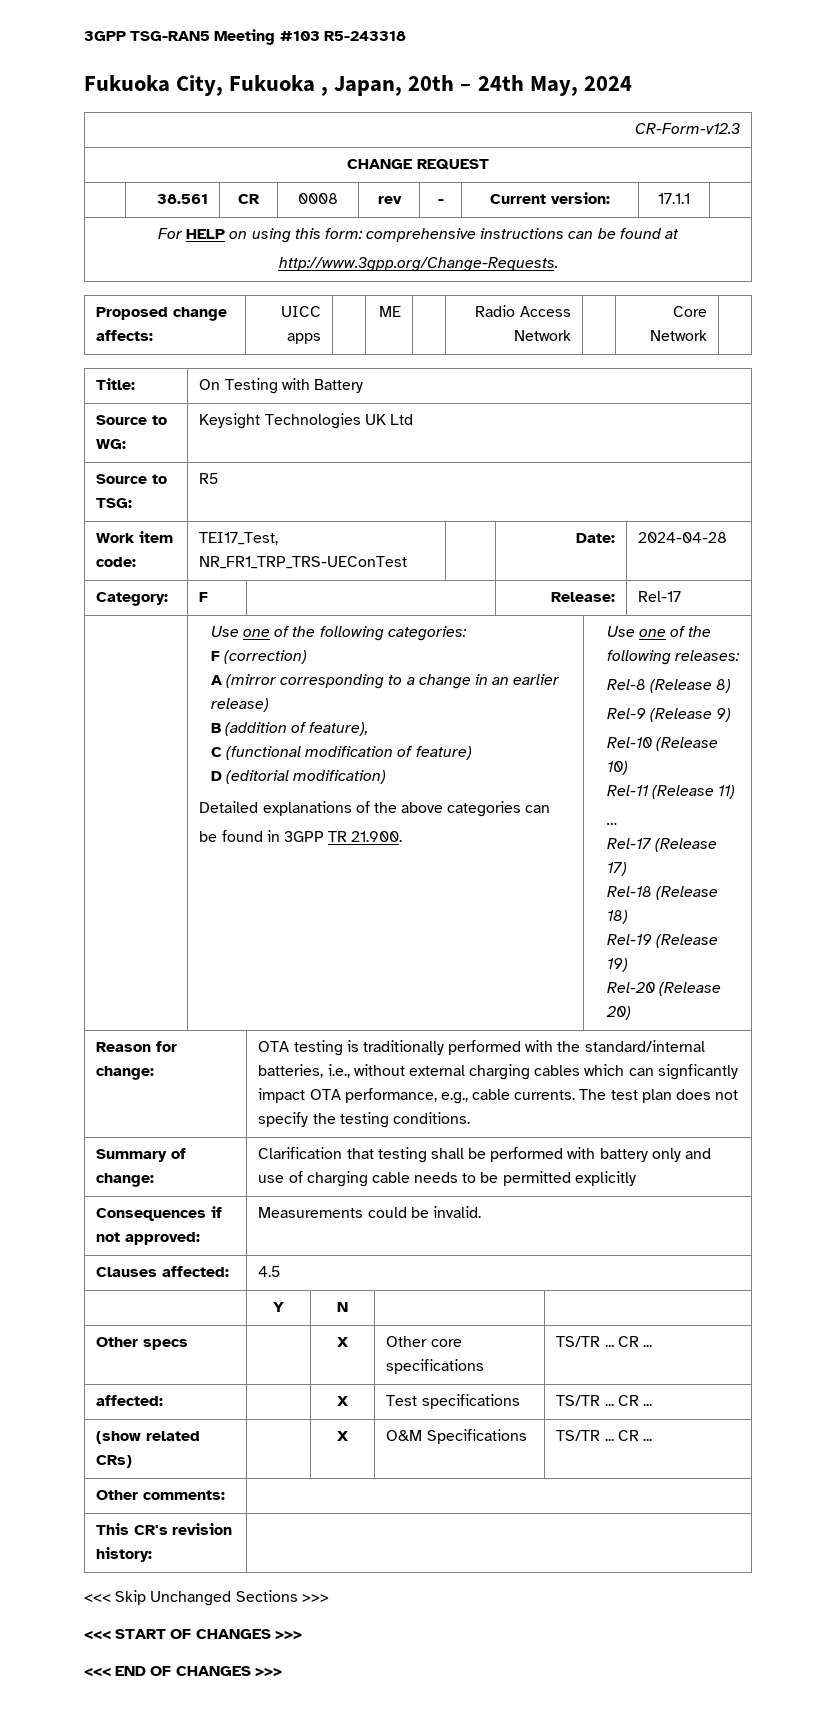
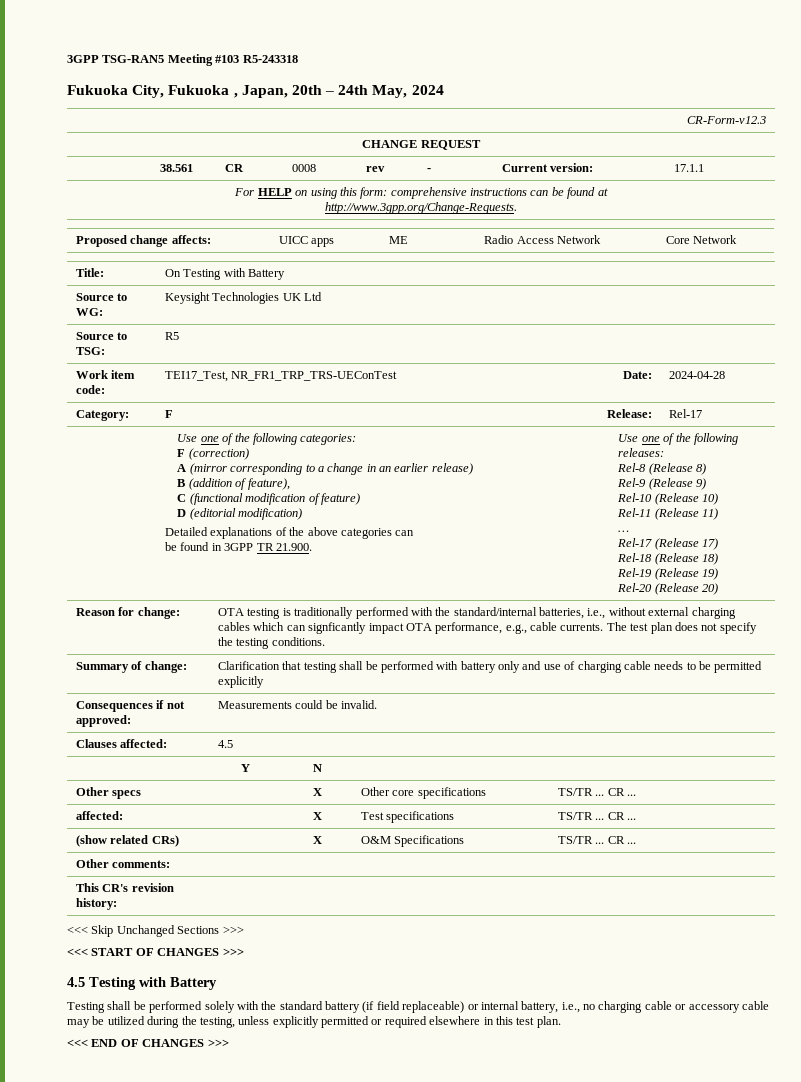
(302, 1635) none -> [67,977,217,990] [67,1001,769,1013] [67,1016,561,1028] // 4.5 Testing with Battery // Testing shall be performed solely with the standard battery (if field replaceable) or internal battery, i.e., no charging cable or accessory cable may be utilized during the testing, unless explicitly permitted or required elsewhere in this test plan.

